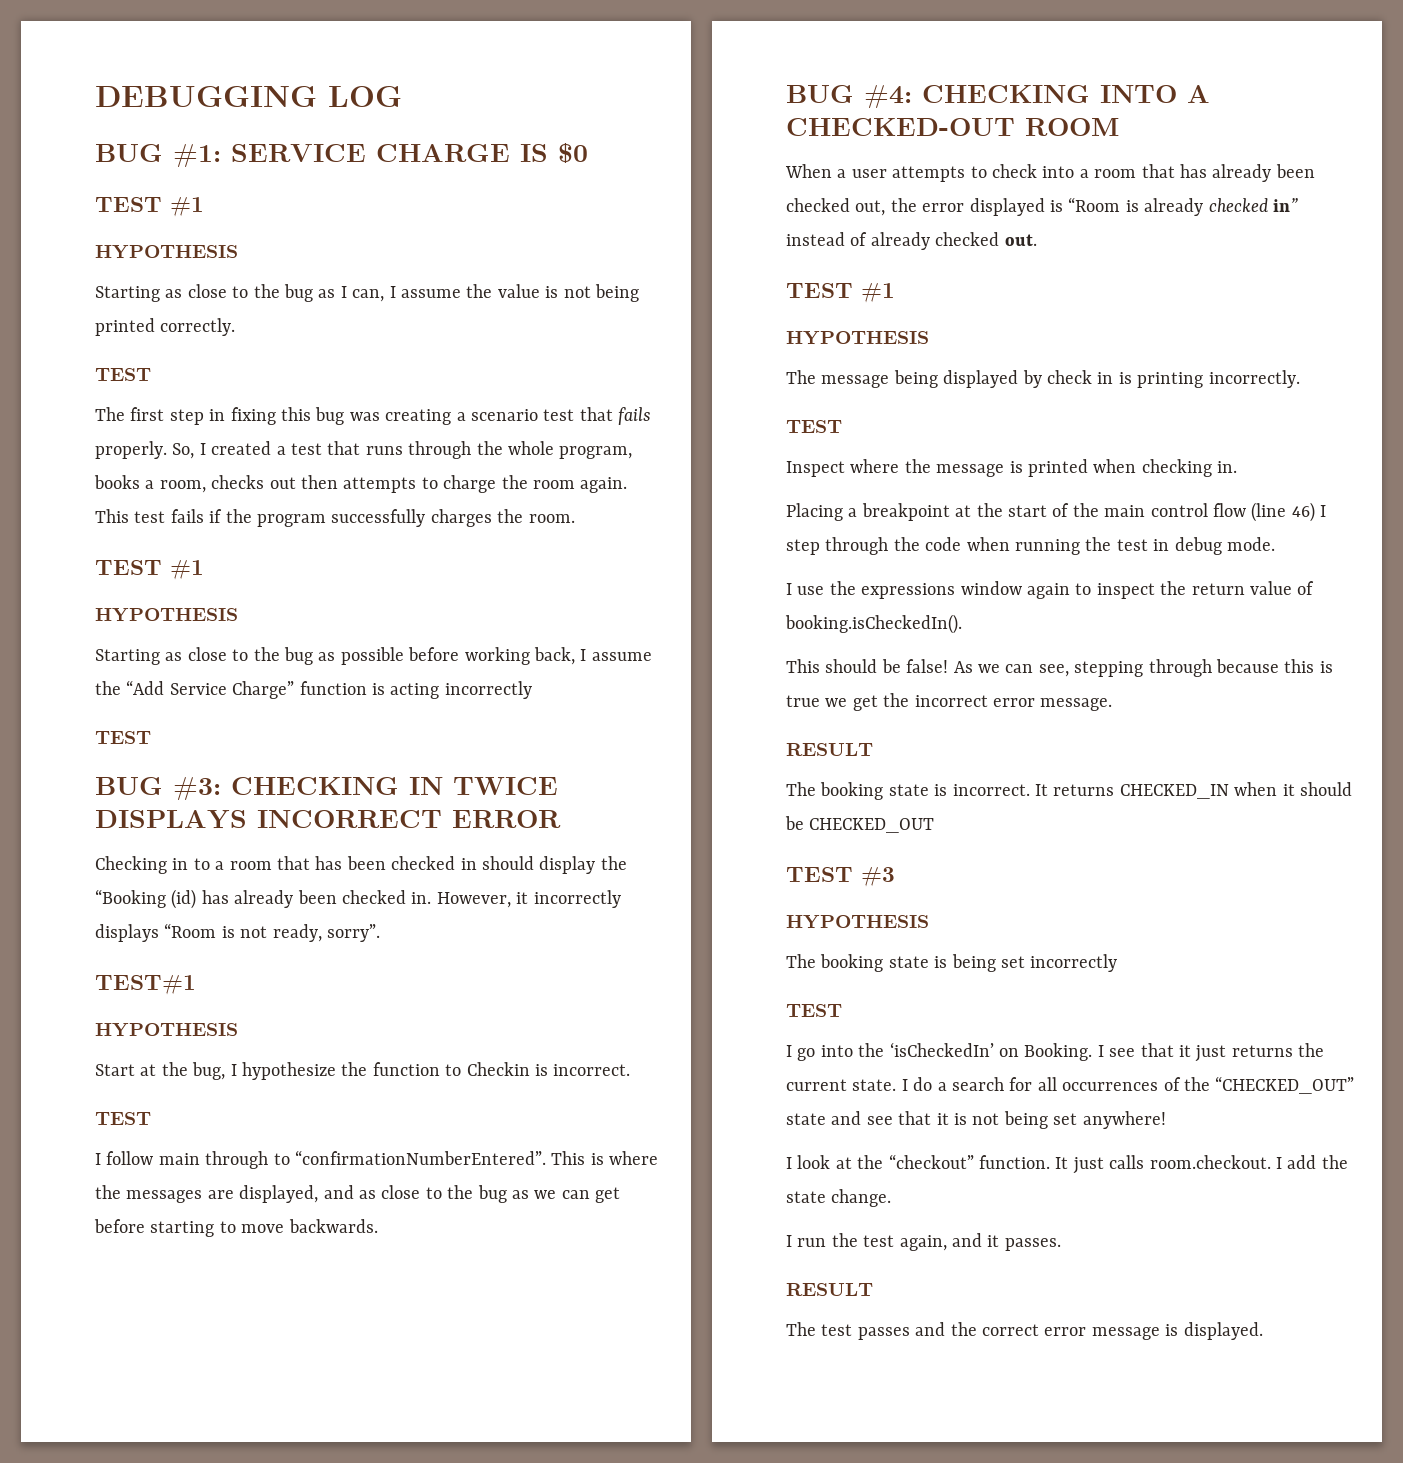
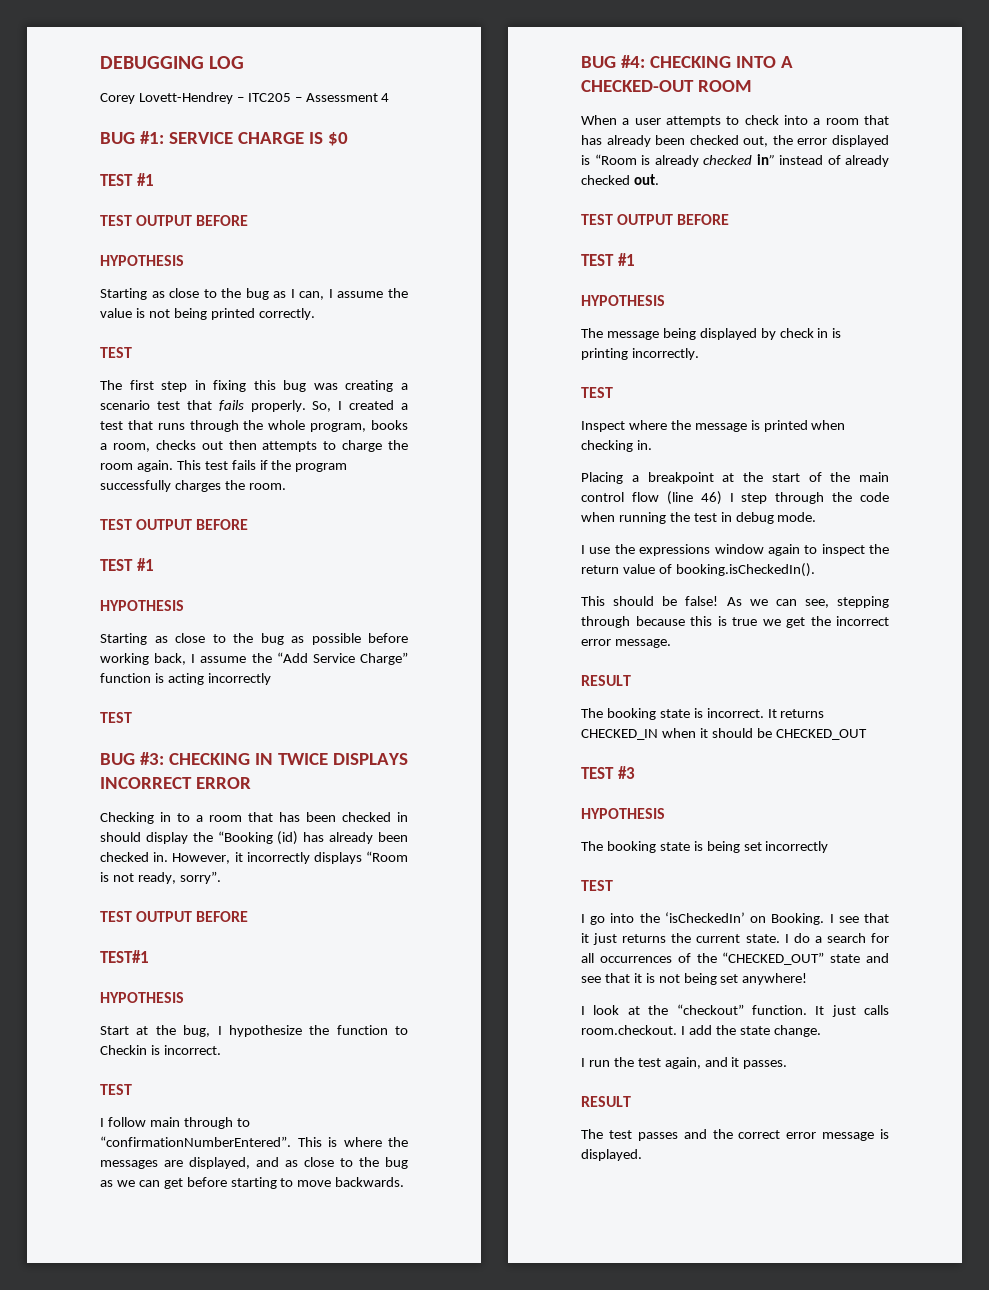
(402, 96) none -> [100,92,390,104] // Corey Lovett-Hendrey – ITC205 – Assessment 4
(204, 207) none -> [100,215,249,226] // TEST OUTPUT BEFORE
(575, 518) none -> [100,519,249,530] // TEST OUTPUT BEFORE
(380, 933) none -> [100,911,249,922] // TEST OUTPUT BEFORE
(1037, 240) none -> [581,214,730,225] // TEST OUTPUT BEFORE

